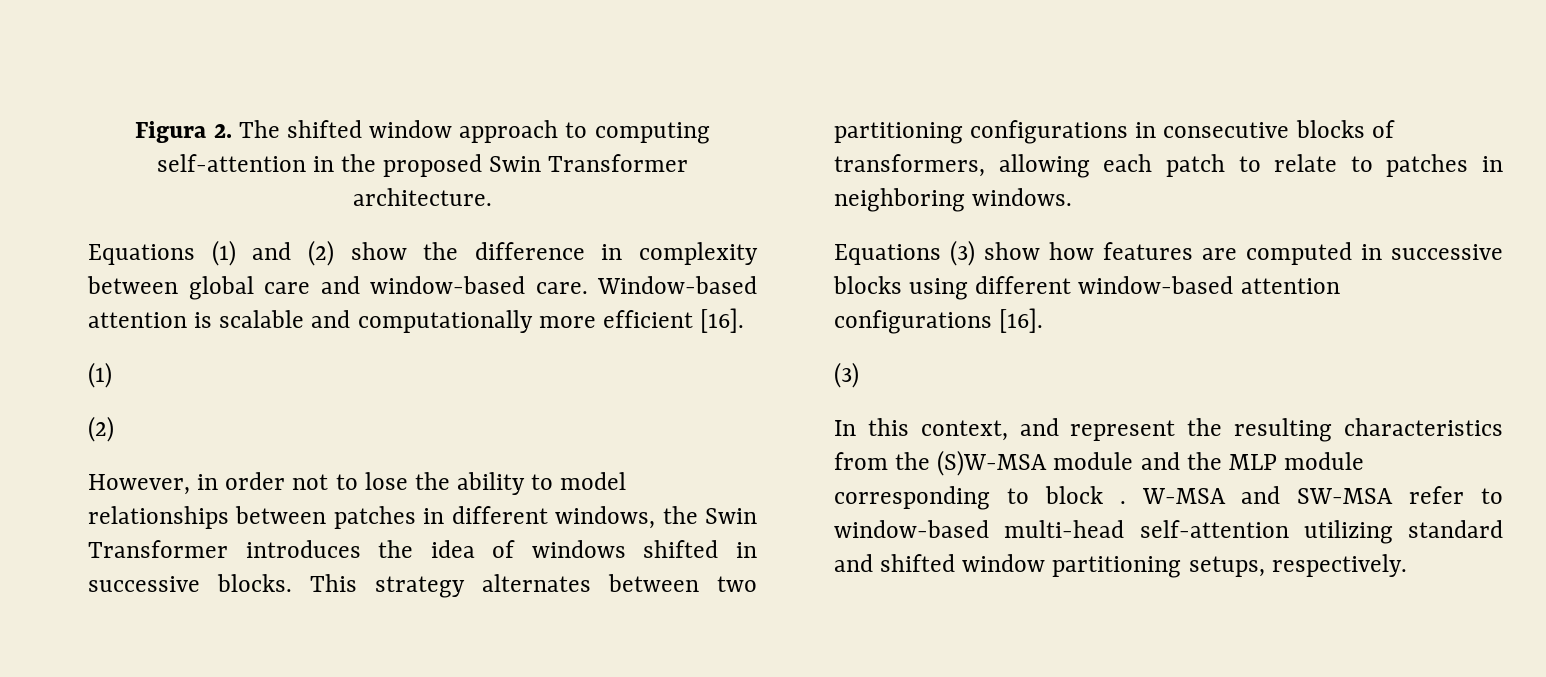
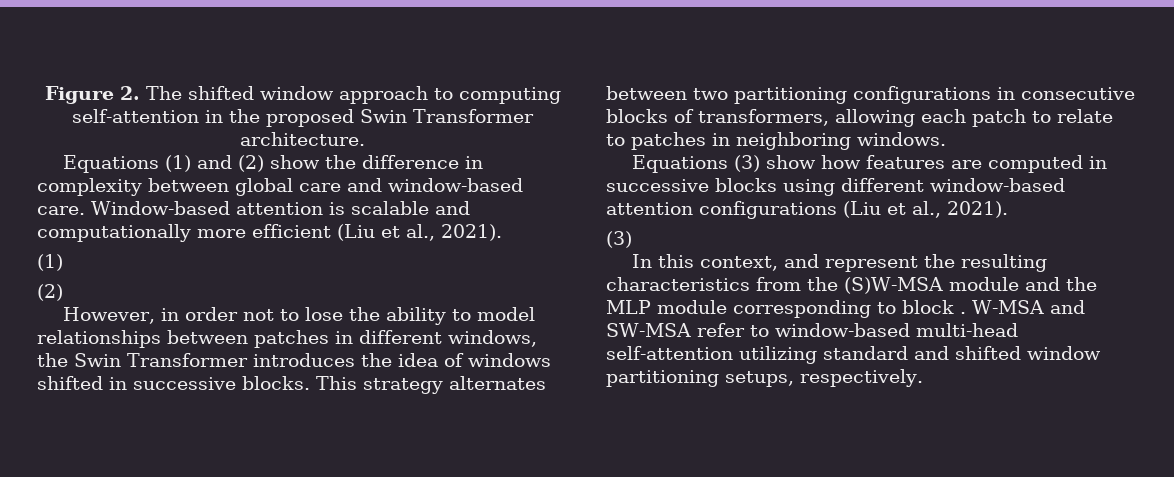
[135,121,207,143] Figura -> [44,86,114,104] Figure
[700,308,745,333] [16]. -> [337,224,502,241] (Liu et al., 2021).
[999,308,1044,333] [16]. -> [843,201,1008,218] (Liu et al., 2021).

